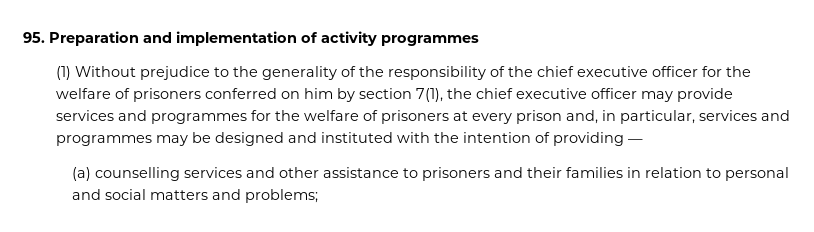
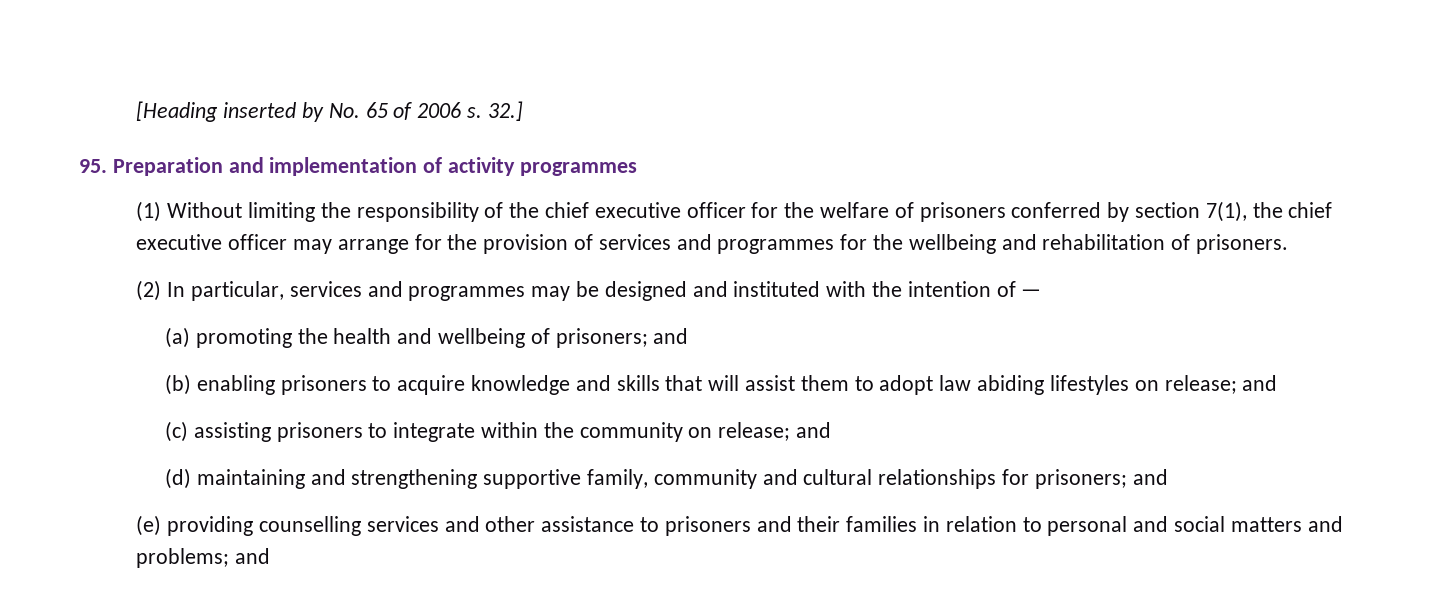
(23, 37) none -> [136,101,523,122] [Heading inserted by No. 65 of 2006 s. 32.] //
[139,66,356,80] prejudice to the generality of -> [247,202,315,222] limiting
[280,88,333,99] on him -> (1102, 210) none
[676,88,733,102] provide -> [337,234,593,254] arrange for the provision of
[303,110,616,124] welfare of prisoners at every prison and, in -> [908,234,1289,254] [136,280,186,301] wellbeing and rehabilitation of prisoners. // (2) In
[552,132,624,146] providing -> (1016, 289) none
(92, 174) none -> [195,328,689,348] [165,374,1278,395] [165,421,832,442] [165,468,1168,489] [136,515,254,536] promoting the health and wellbeing of prisoners; and // (b) enabling prisoners to acquire knowledge and skills that will assist them to adopt law abiding lifestyles on release; and // (c) assisting prisoners to integrate within the community on release; and // (d) maintaining and strengthening supportive family, community and cultural relationships for prisoners; and // (e) providing
(319, 196) none -> [235,548,271,564] and

